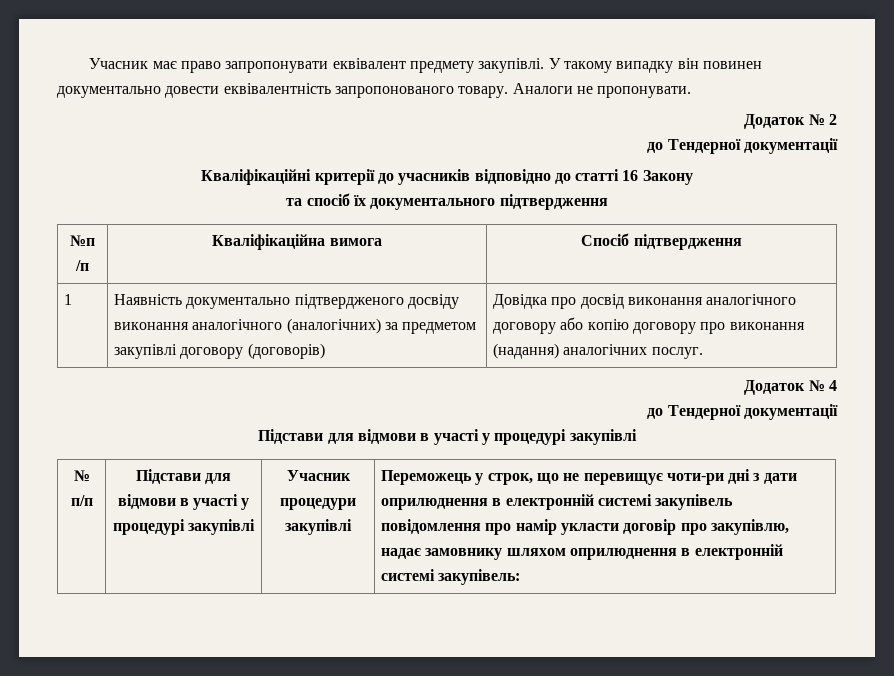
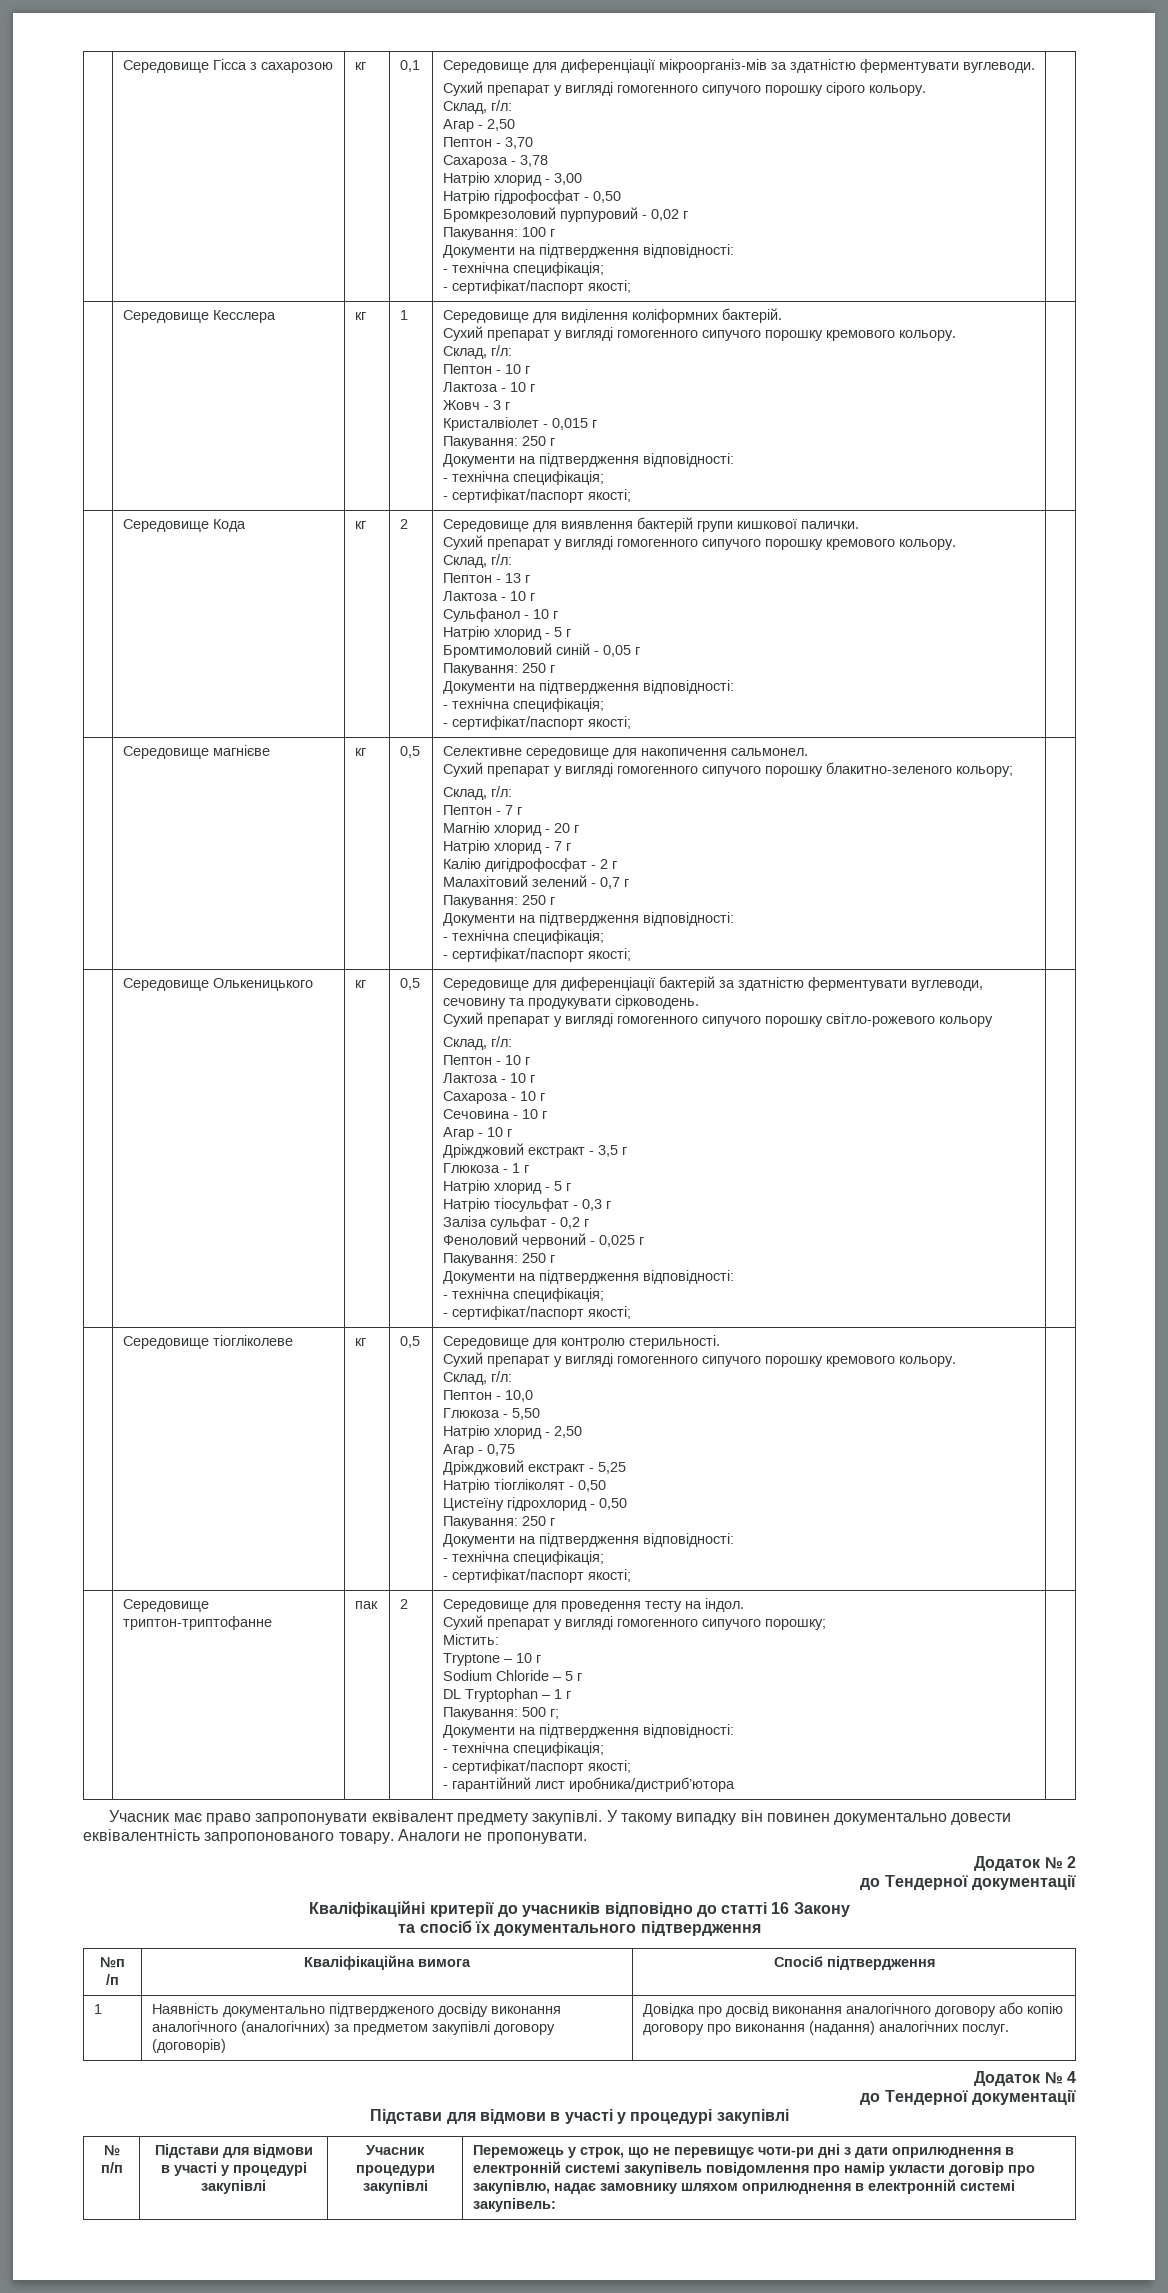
(89, 63) none -> [122,59,333,73] [354,62,366,70] [399,60,420,72] [442,59,1035,73] [442,81,926,96] [442,100,512,114] [442,119,515,132] [442,137,533,149] [442,155,548,168] [442,172,582,186] [442,190,621,204] [442,207,688,222] [442,227,555,240] [442,244,734,258] [442,262,604,276] [442,280,631,294] [122,310,276,323] [354,312,366,320] [399,310,408,320] [442,308,782,323] [442,326,956,341] [442,345,512,359] [442,364,530,374] [442,382,535,392] [442,400,510,410] [442,417,597,431] [442,436,555,449] [442,453,734,467] [442,471,604,485] [442,489,631,503] [122,519,246,532] [354,521,366,529] [399,519,408,529] [442,517,859,532] [442,535,956,550] [442,554,512,568] [442,573,530,583] [442,591,535,601] [442,608,558,622] [442,626,571,640] [442,643,640,658] [442,663,555,676] [442,680,734,694] [442,698,604,712] [442,716,631,730] [122,745,270,759] [354,748,366,756] [399,746,420,758] [442,746,808,759] [442,762,1013,777] [442,786,512,800] [442,805,522,815] [442,822,579,836] [442,840,571,854] [442,858,617,872] [442,875,629,889] [442,895,555,908] [442,912,734,926] [442,930,604,944] [442,948,631,962] [122,978,313,991] [354,980,366,988] [399,978,420,990] [442,976,983,991] [442,995,699,1009] [442,1012,993,1027] [442,1036,512,1050] [442,1055,530,1065] [442,1073,535,1083] [442,1091,545,1104] [442,1109,547,1119] [442,1127,512,1140] [442,1143,627,1158] [442,1163,529,1173] [442,1180,571,1194] [442,1198,611,1212] [442,1216,589,1230] [442,1233,644,1248] [442,1253,555,1266] [442,1270,734,1284] [442,1288,604,1302] [442,1306,631,1320] [122,1335,293,1349] [354,1338,366,1346] [399,1336,420,1348] [442,1335,720,1349] [442,1352,956,1367] [442,1371,512,1385] [442,1390,533,1402] [442,1408,540,1420] [442,1425,582,1439] [442,1444,515,1457] [442,1460,626,1475] [442,1479,606,1493] [442,1497,627,1511] [442,1516,555,1529] [442,1533,734,1547] [442,1551,604,1565] [442,1569,631,1583] [122,1599,209,1612] [122,1616,272,1630] [354,1601,378,1609] [399,1599,408,1609] [442,1598,744,1612] [442,1615,826,1630] [442,1634,499,1645] [442,1653,541,1666] [442,1670,582,1681] [442,1688,571,1702] [442,1707,559,1720] [442,1724,734,1738] [442,1742,604,1756] [442,1760,631,1774] [442,1777,735,1792] | Середовище Гісса з сахарозою | кг | 0,1 | Середовище для диференціації мікроорганіз-мів за здатністю ферментувати вуглеводи. // Сухий препарат у вигляді гомогенного сипучого порошку сірого кольору. // Склад, г/л: // Агар - 2,50 // Пептон - 3,70 // Сахароза - 3,78 // Натрію хлорид - 3,00 // Натрію гідрофосфат - 0,50 // Бромкрезоловий пурпуровий - 0,02 г // Пакування: 100 г // Документи на підтвердження відповідності: // - технічна специфікація; // - сертифікат/паспорт якості; | // | Середовище Кесслера | кг | 1 | Середовище для виділення коліформних бактерій. // Сухий препарат у вигляді гомогенного сипучого порошку кремового кольору. // Склад, г/л: // Пептон - 10 г // Лактоза - 10 г // Жовч - 3 г // Кристалвіолет - 0,015 г // Пакування: 250 г // Документи на підтвердження відповідності: // - технічна специфікація; // - сертифікат/паспорт якості; | // | Середовище Кода | кг | 2 | Середовище для виявлення бактерій групи кишкової палички. // Сухий препарат у вигляді гомогенного сипучого порошку кремового кольору. // Склад, г/л: // Пептон - 13 г // Лактоза - 10 г // Сульфанол - 10 г // Натрію хлорид - 5 г // Бромтимоловий синій - 0,05 г // Пакування: 250 г // Документи на підтвердження відповідності: // - технічна специфікація; // - сертифікат/паспорт якості; | // | Середовище магнієве | кг | 0,5 | Селективне середовище для накопичення сальмонел. // Сухий препарат у вигляді гомогенного сипучого порошку блакитно-зеленого кольору; // Склад, г/л: // Пептон - 7 г // Магнію хлорид - 20 г // Натрію хлорид - 7 г // Калію дигідрофосфат - 2 г // Малахітовий зелений - 0,7 г // Пакування: 250 г // Документи на підтвердження відповідності: // - технічна специфікація; // - сертифікат/паспорт якості; | // | Середовище Олькеницького | кг | 0,5 | Середовище для диференціації бактерій за здатністю ферментувати вуглеводи, сечовину та продукувати сірководень. // Сухий препарат у вигляді гомогенного сипучого порошку світло-рожевого кольору // Склад, г/л: // Пептон - 10 г // Лактоза - 10 г // Сахароза - 10 г // Сечовина - 10 г // Агар - 10 г // Дріжджовий екстракт - 3,5 г // Глюкоза - 1 г // Натрію хлорид - 5 г // Натрію тіосульфат - 0,3 г // Заліза сульфат - 0,2 г // Феноловий червоний - 0,025 г // Пакування: 250 г // Документи на підтвердження відповідності: // - технічна специфікація; // - сертифікат/паспорт якості; | // | Середовище тіогліколеве | кг | 0,5 | Середовище для контролю стерильності. // Сухий препарат у вигляді гомогенного сипучого порошку кремового кольору. // Склад, г/л: // Пептон - 10,0 // Глюкоза - 5,50 // Натрію хлорид - 2,50 // Агар - 0,75 // Дріжджовий екстракт - 5,25 // Натрію тіогліколят - 0,50 // Цистеїну гідрохлорид - 0,50 // Пакування: 250 г // Документи на підтвердження відповідності: // - технічна специфікація; // - сертифікат/паспорт якості; | // | Середовище триптон-триптофанне | пак | 2 | Середовище для проведення тесту на індол. // Сухий препарат у вигляді гомогенного сипучого порошку; // Містить: // Tryptone – 10 г // Sodium Chloride – 5 г // DL Tryptophan – 1 г // Пакування: 500 г; // Документи на підтвердження відповідності: // - технічна специфікація; // - сертифікат/паспорт якості; // - гарантійний лист иробника/дистриб’ютора | //

